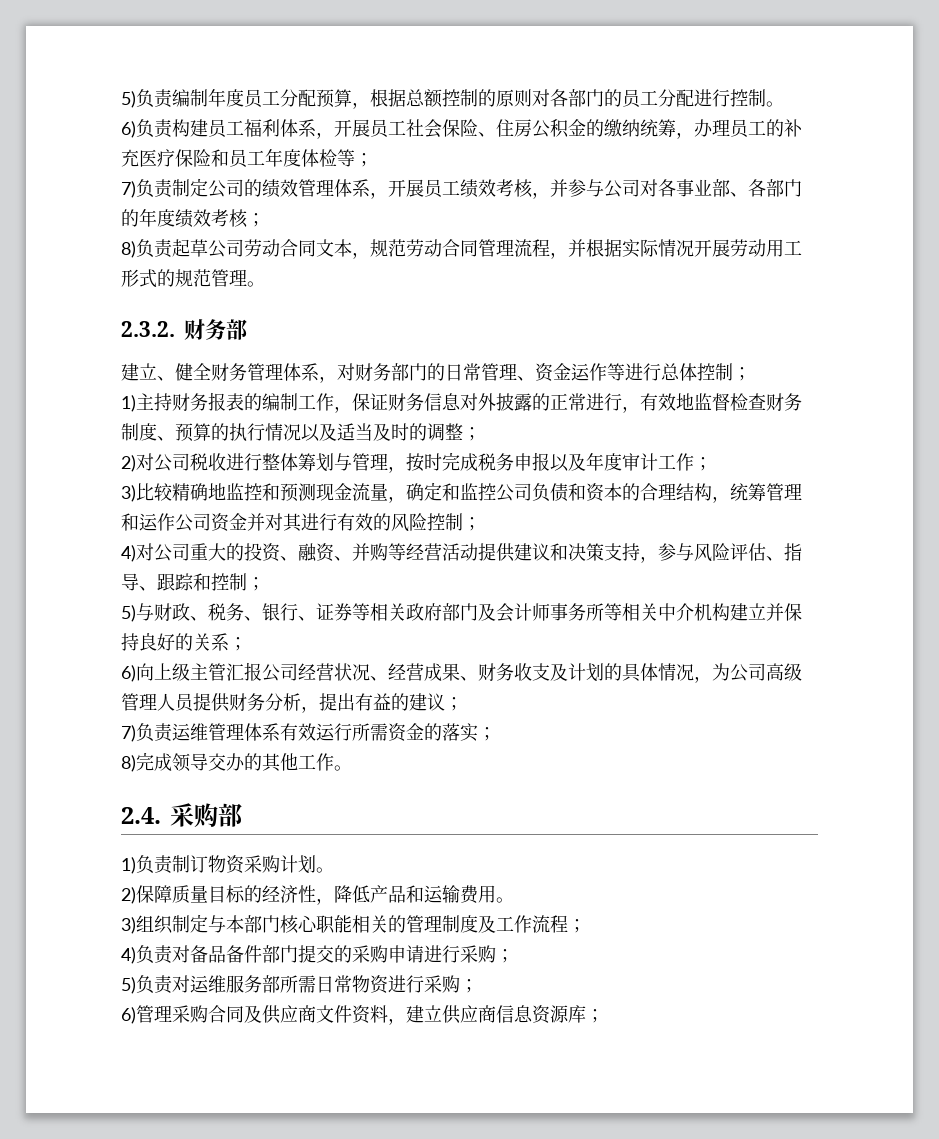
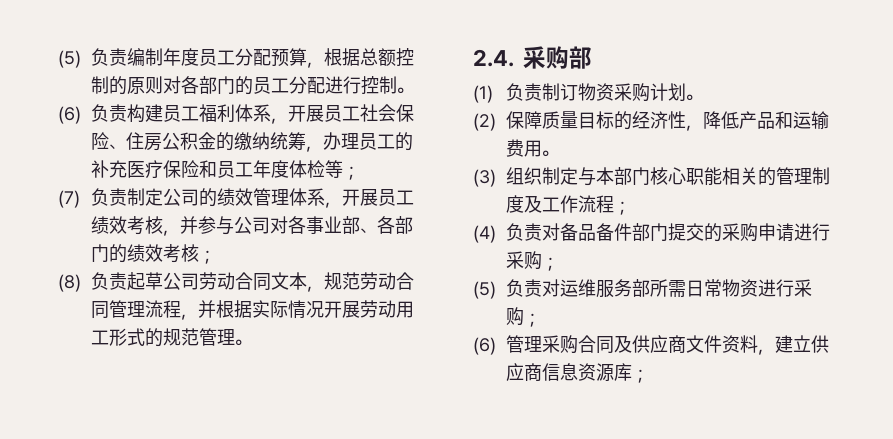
[121,91,136,108] 5) -> [58,50,81,68] (5)
[121,121,136,138] 6) -> [58,106,81,124] (6)
[121,181,136,198] 7) -> [58,190,80,208] (7)
[139,208,175,227] 年度 -> (127, 253) none
[121,241,136,258] 8) -> [58,274,81,292] (8)
[121,319,247,341] [121,363,751,383] [121,392,802,413] [121,423,481,442] [121,452,712,473] [121,482,802,503] [121,513,481,532] [121,543,802,563] [121,573,265,591] [121,603,802,622] [121,633,247,651] [121,662,802,683] [121,693,463,713] [121,723,496,742] [121,752,352,772] // 2.3.2.财务部 // 建立、健全财务管理体系，对财务部门的日常管理、资金运作等进行总体控制； // 1)主持财务报表的编制工作，保证财务信息对外披露的正常进行，有效地监督检查财务制度、预算的执行情况以及适当及时的调整； // 2)对公司税收进行整体筹划与管理，按时完成税务申报以及年度审计工作； // 3)比较精确地监控和预测现金流量，确定和监控公司负债和资本的合理结构，统筹管理和运作公司资金并对其进行有效的风险控制； // 4)对公司重大的投资、融资、并购等经营活动提供建议和决策支持，参与风险评估、指导、跟踪和控制； // 5)与财政、税务、银行、证券等相关政府部门及会计师事务所等相关中介机构建立并保持良好的关系； // 6)向上级主管汇报公司经营状况、经营成果、财务收支及计划的具体情况，为公司高级管理人员提供财务分析，提出有益的建议； // 7)负责运维管理体系有效运行所需资金的落实； // 8)完成领导交办的其他工作。 -> (252, 342) none
[121,857,136,874] 1) -> [473,85,493,103] (1)
[121,887,136,904] 2) -> [473,113,496,131] (2)
[121,917,136,934] 3) -> [473,169,496,187] (3)
[121,947,136,964] 4) -> [473,225,496,243] (4)
[121,977,136,994] 5) -> [473,281,496,299] (5)
[121,1007,136,1024] 6) -> [473,337,496,355] (6)

